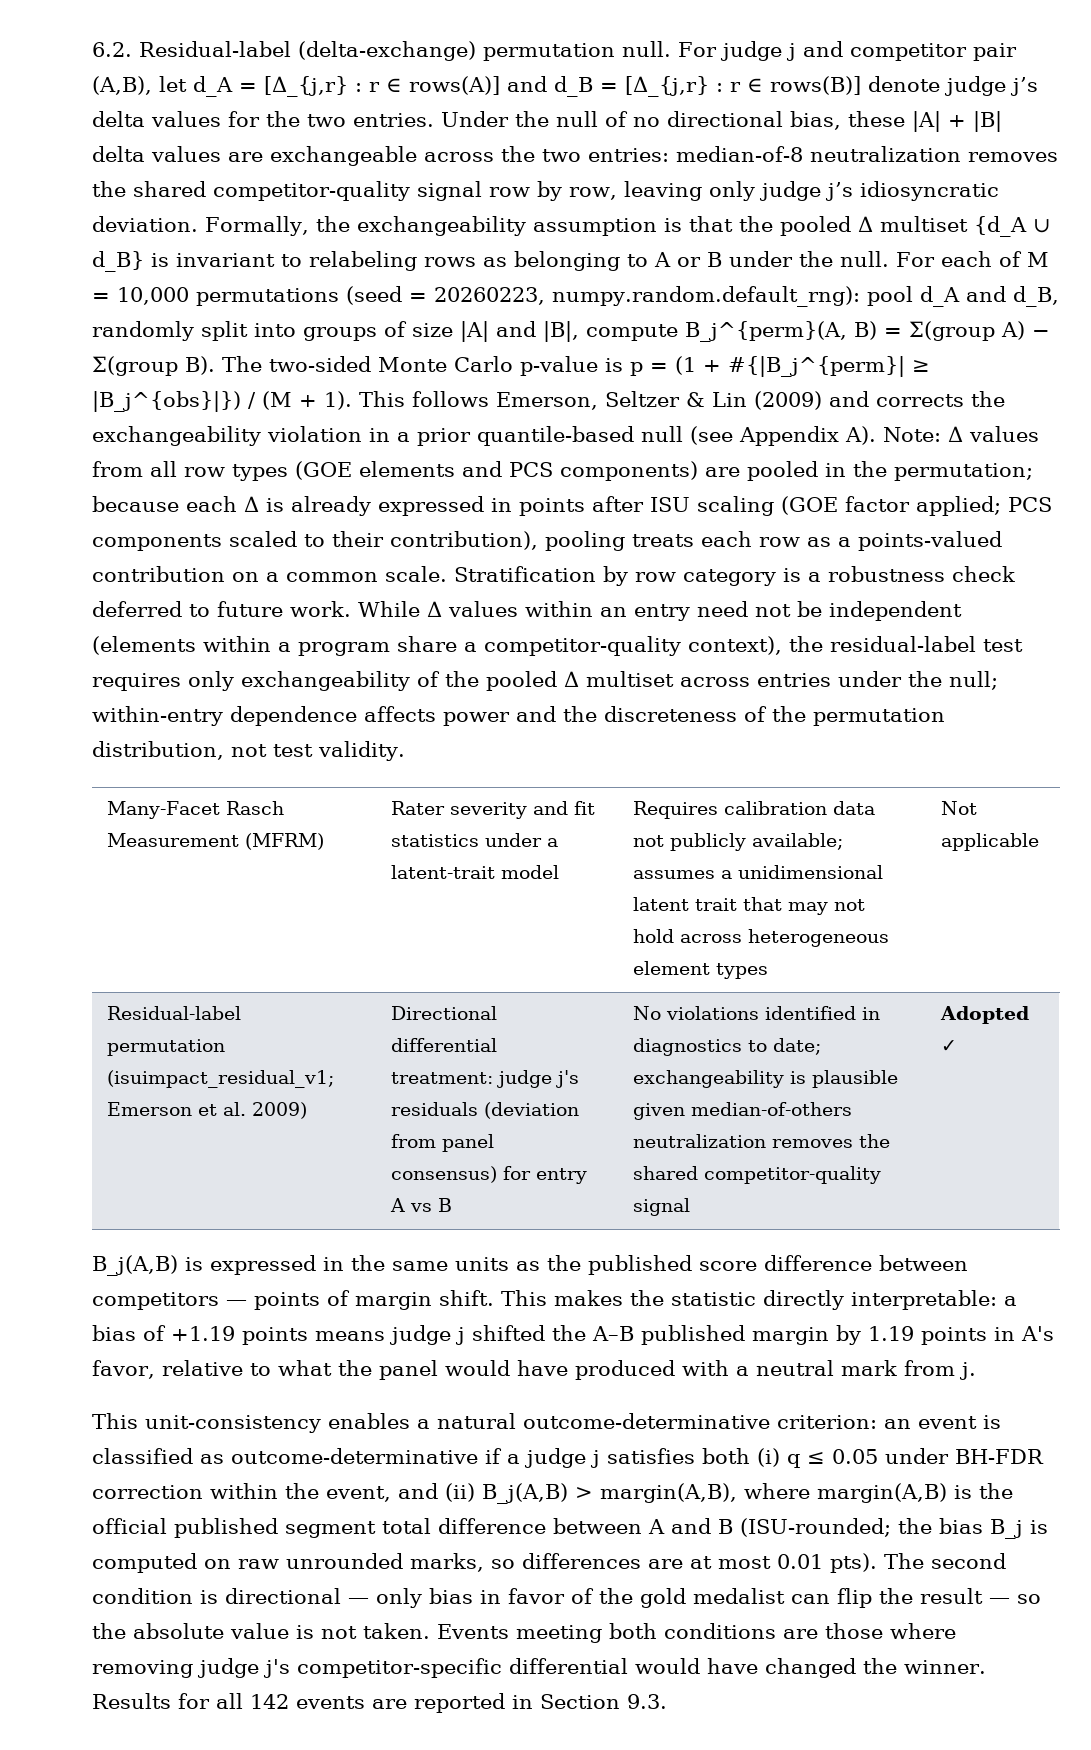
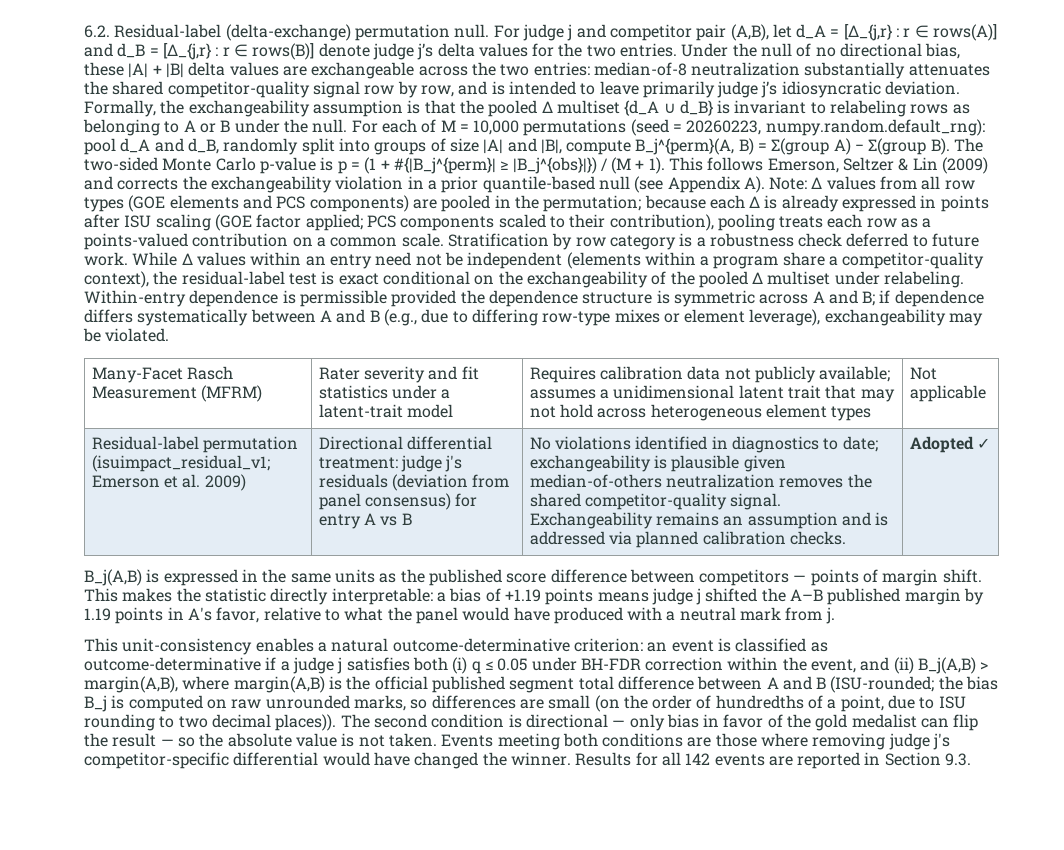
[967,152,1058,162] removes -> [804,62,990,79] substantially attenuates
[623,181,755,201] leaving only -> [458,81,715,98] and is intended to leave primarily
[92,671,234,691] requires only -> [321,271,523,285] is exact conditional on the
[680,671,998,690] [92,706,945,726] [92,741,405,761] across entries under the null; within-entry dependence affects power and the discreteness of the permutation distribution, not test validity. -> [834,271,965,288] [84,290,984,307] [84,309,984,326] [83,328,170,342] under relabeling. Within-entry dependence is permissible provided the dependence structure is symmetric across A and B; if dependence differs systematically between A and B (e.g., due to differing row-type mixes or element leverage), exchangeability may be violated.
[633,1198,691,1216] signal -> [730,493,782,510] [529,512,889,529] [529,531,846,548] signal. Exchangeability remains an assumption and is addressed via planned calibration checks.
[690,1553,877,1573] at most 0.01 pts). -> [548,695,966,712] [84,714,337,731] small (on the order of hundredths of a point, due to ISU rounding to two decimal places)).

